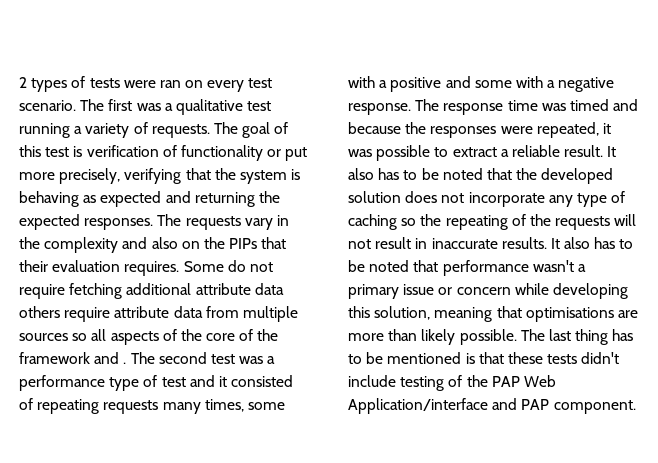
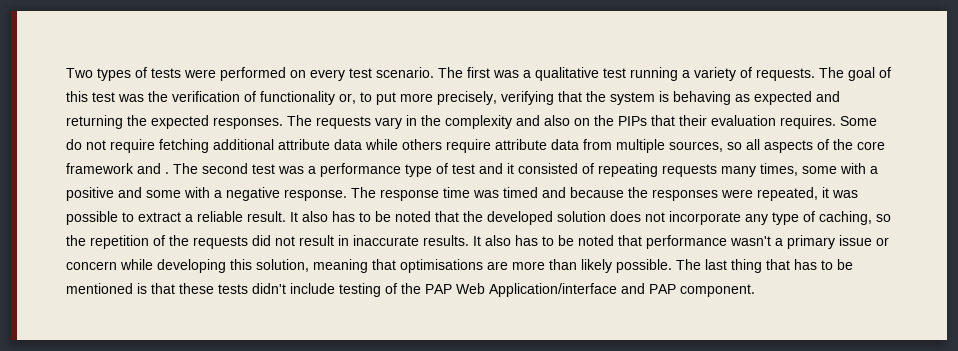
[19,77,27,88] 2 -> [66,68,93,78] Two
[159,80,181,88] ran -> [220,67,286,81] performed
[73,146,83,157] is -> [118,91,168,102] was the
[267,149,282,157] or -> [339,92,372,104] or, to
(284, 289) none -> [365,139,398,150] while
[19,333,68,341] sources -> [669,141,723,152] sources,
[239,329,279,341] of the -> (885, 145) none
[348,214,397,230] caching -> [819,211,872,225] caching,
[445,215,508,230] repeating -> [90,235,149,249] repetition
[614,214,637,226] will -> [252,235,271,246] did
(609, 337) none -> [766,259,790,270] that

